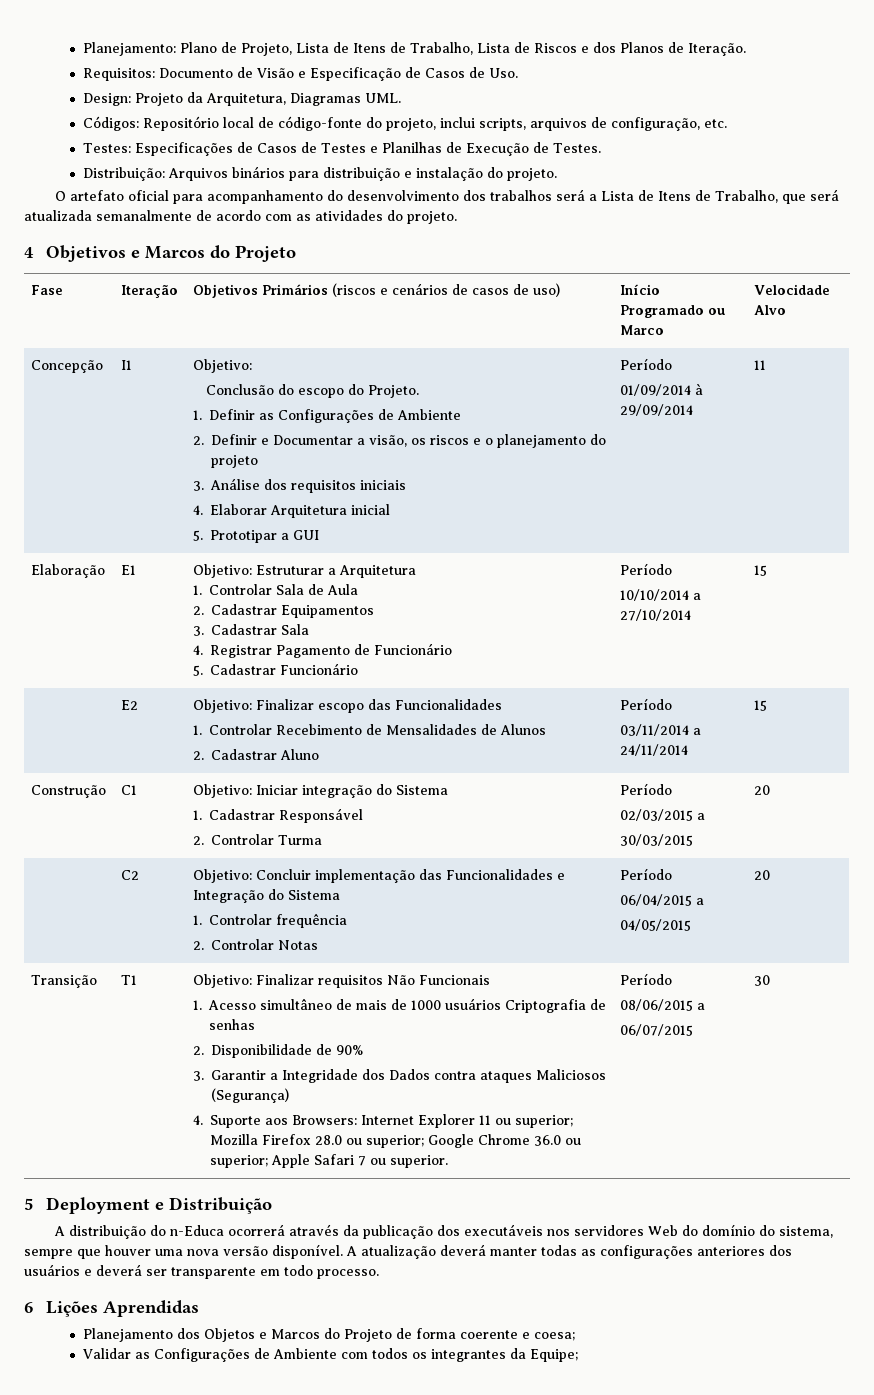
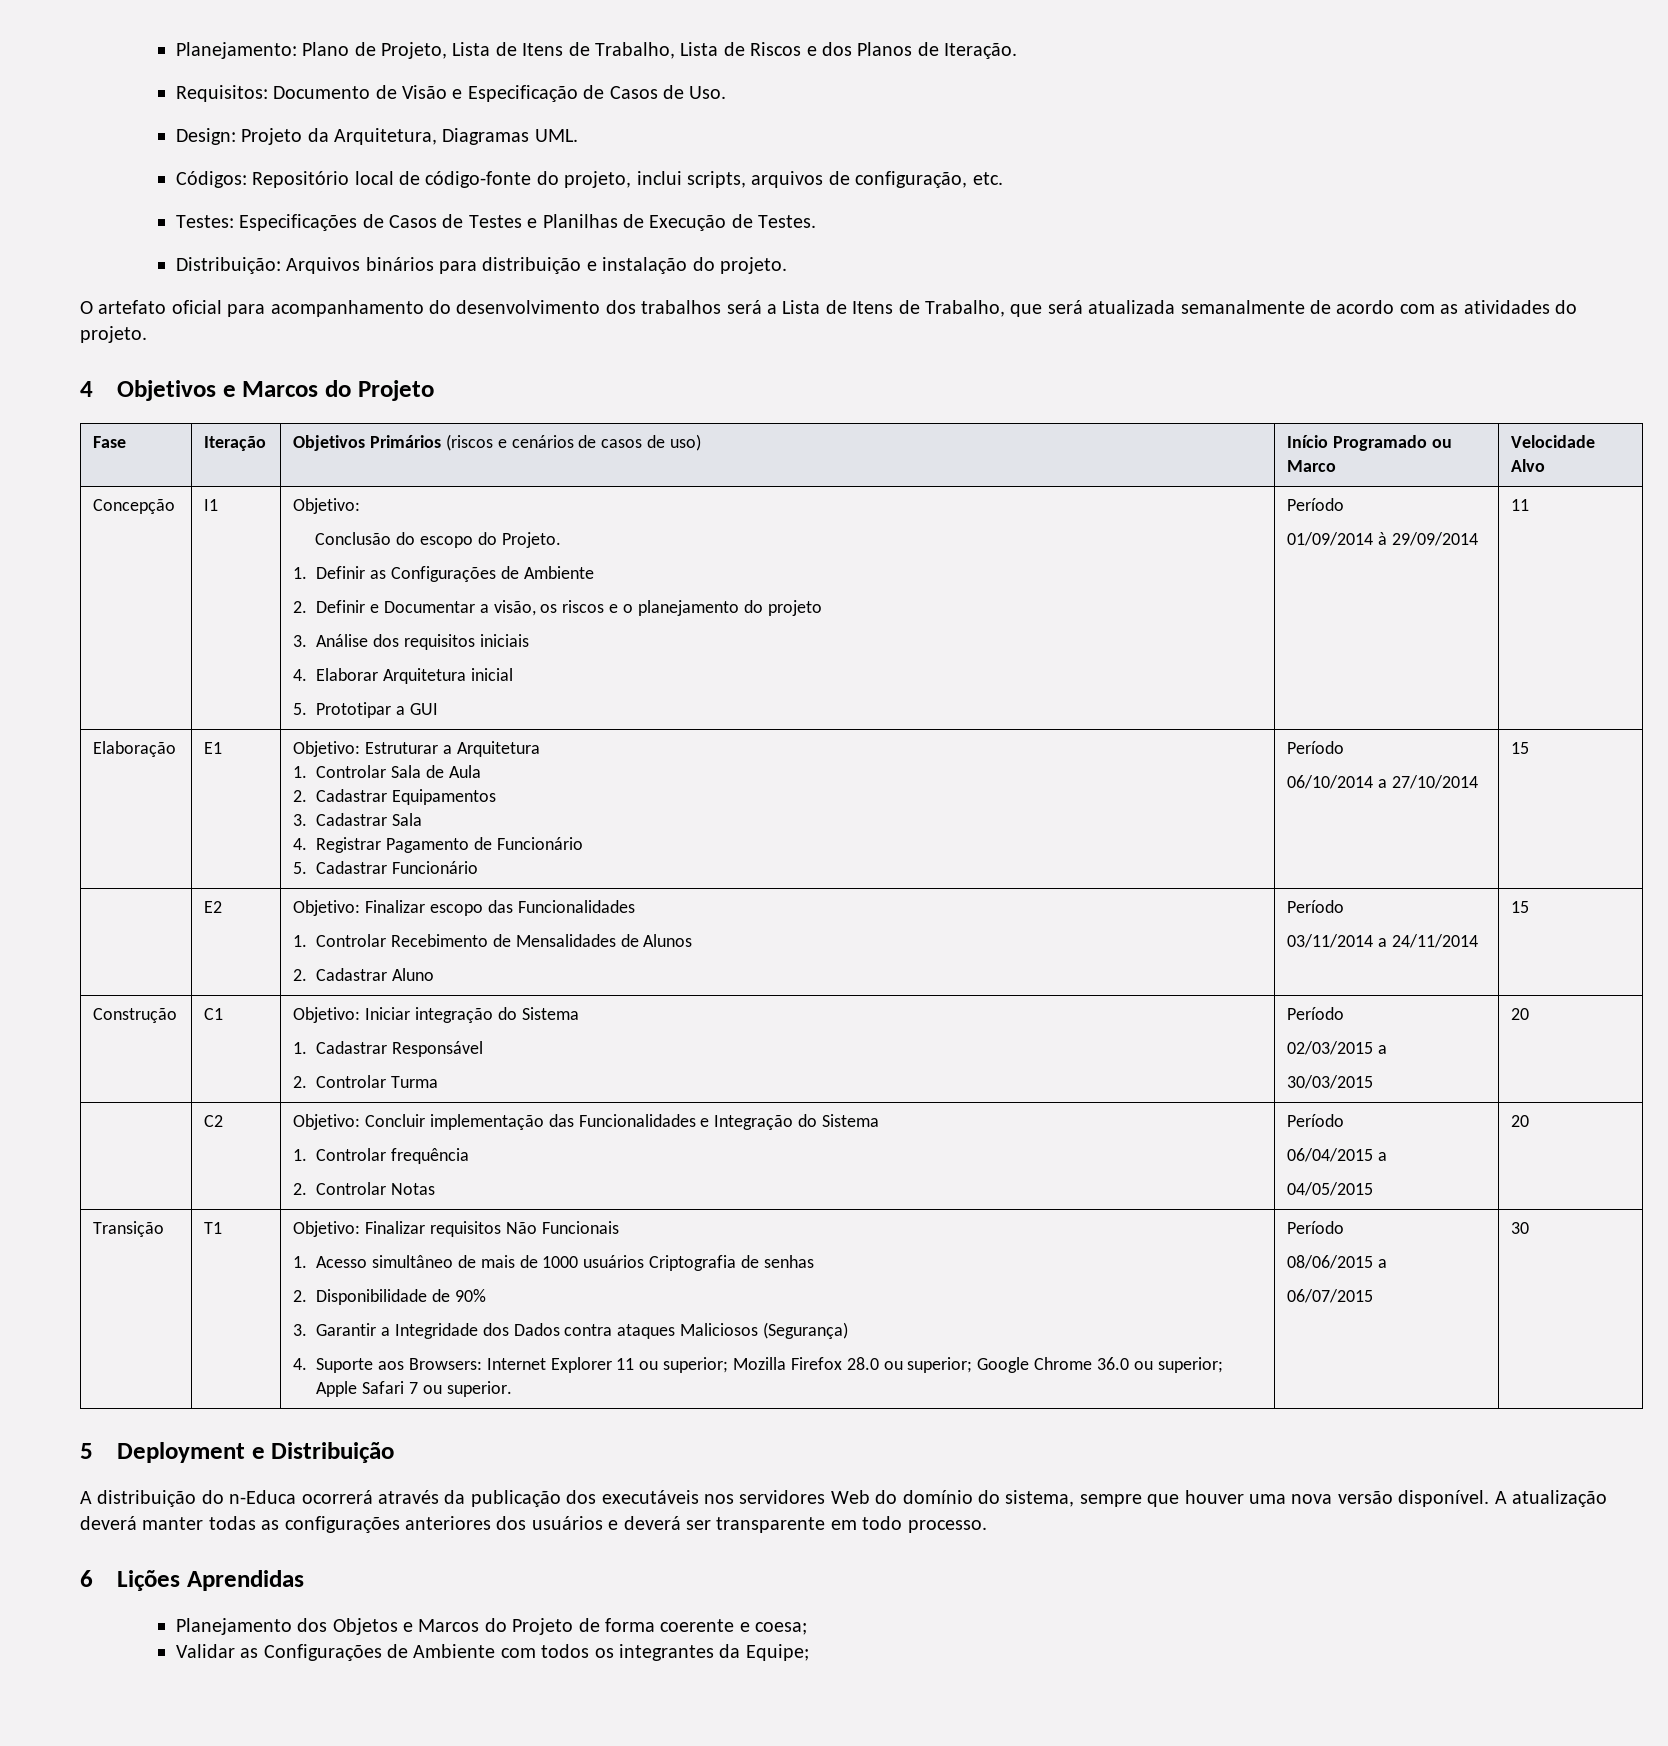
[620,589,690,601] 10/10/2014 -> [1287,775,1374,789] 06/10/2014

